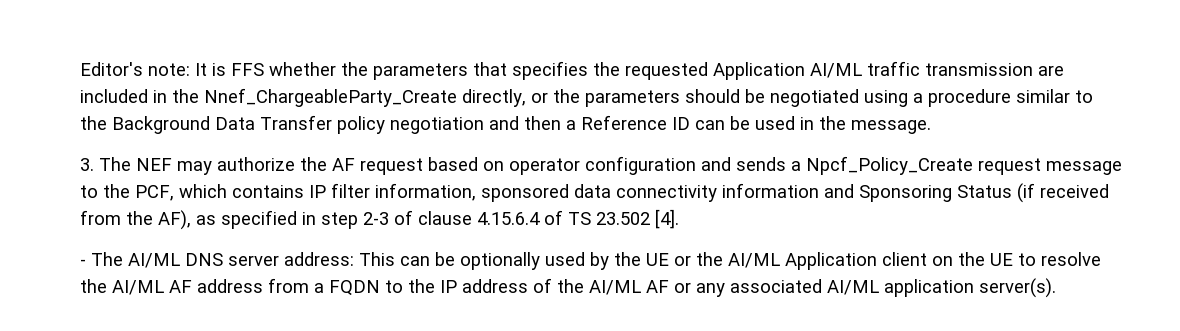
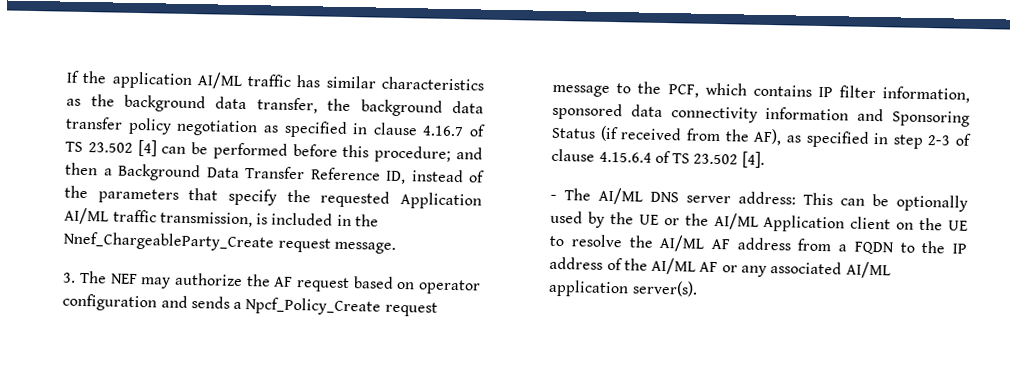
[80,62,337,76] Editor's note: It is FFS whether -> [66,70,484,91] [66,94,484,117] [65,116,486,138] [65,139,484,163] [65,162,485,185] If the application AI/ML traffic has similar characteristics as the background data transfer, the background data transfer policy negotiation as specified in clause 4.16.7 of TS 23.502 [4] can be performed before this procedure; and then a Background Data Transfer Reference ID, instead of
[512,61,589,80] specifies -> [228,188,278,206] specify
[925,63,1065,76] transmission are -> [159,211,269,228] transmission, is
[462,89,1094,107] [80,115,847,134] directly, or the parameters should be negotiated using a procedure similar to the Background Data Transfer policy negotiation and then a Reference ID can be used in the -> [277,237,331,253] request

